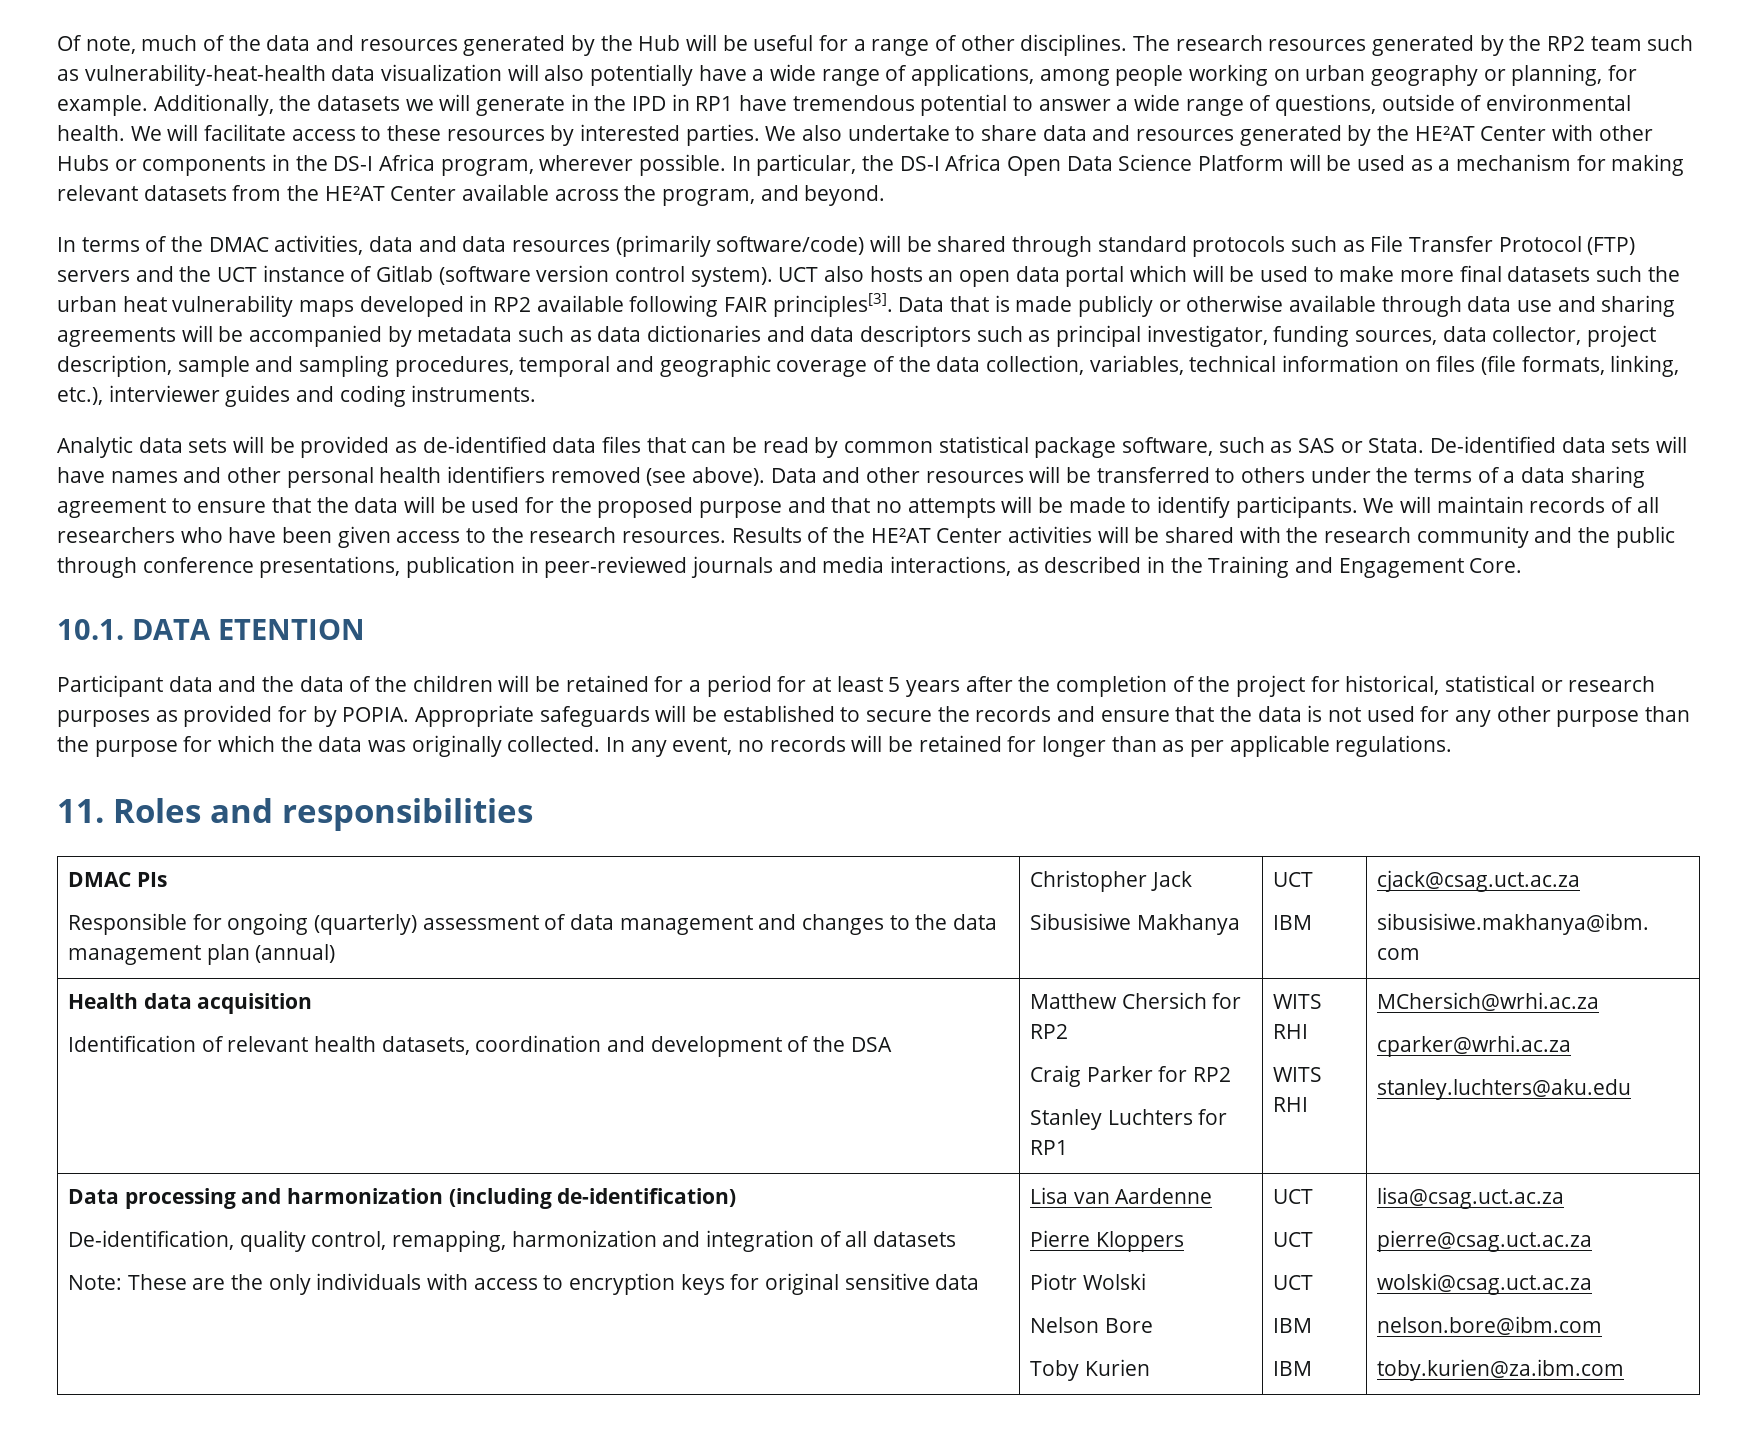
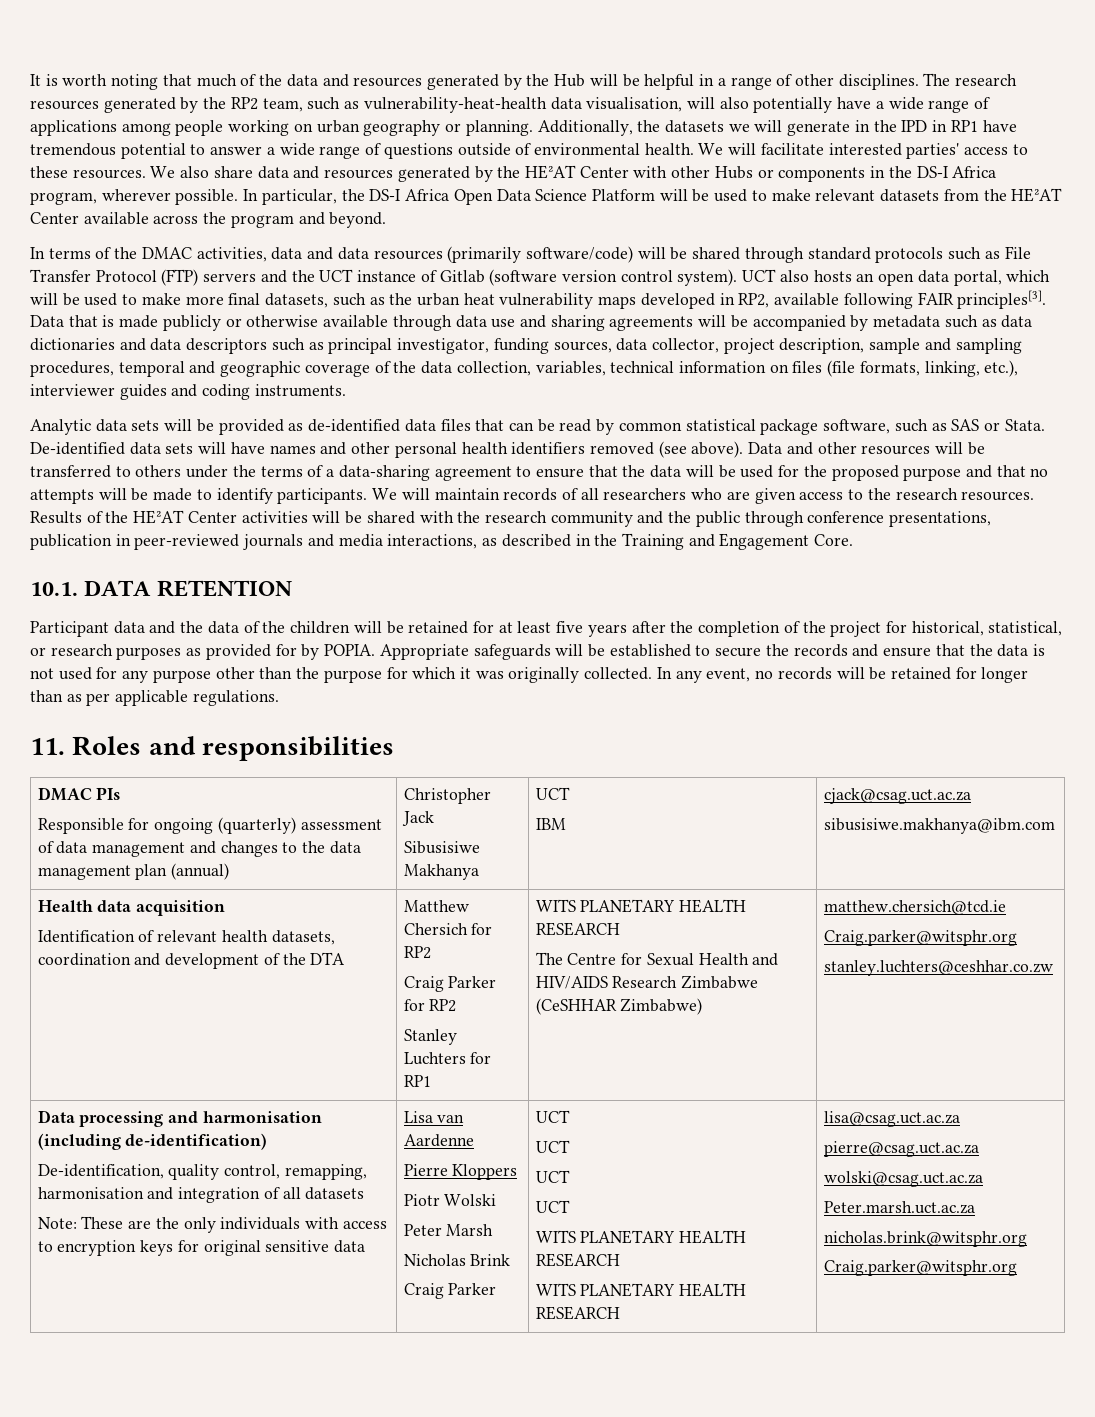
[57,35,136,54] Of note, -> [30,74,192,90] It is worth noting that
[753,35,849,51] useful for -> [644,74,715,90] helpful in
[1590,36,1642,51] team -> [262,98,303,112] team,
[381,64,503,81] visualization -> [586,97,683,112] visualisation,
[911,64,1035,86] applications, -> [30,120,117,136] applications
[1511,64,1638,86] [57,95,148,116] planning, for example. -> [465,120,533,136] planning.
[1275,94,1377,116] questions, -> [383,143,453,159] questions
(287, 132) none -> [828,143,960,159] interested parties'
[446,124,976,146] resources by interested parties. We also undertake to -> [72,166,210,179] resources. We also
[1410,154,1685,176] as a mechanism for making -> [751,189,811,201] to make
[662,189,756,206] program, -> [230,215,294,228] program
[1065,266,1125,287] portal -> [953,270,1002,286] portal,
[1507,266,1643,282] datasets such -> [265,293,385,308] datasets, such as
[493,297,532,312] RP2 -> [738,293,770,308] RP2,
[1521,466,1645,488] data sharing -> [338,465,430,481] data-sharing
[228,527,333,543] have been -> [726,491,750,500] are
[217,619,365,640] ETENTION -> [156,580,292,597] RETENTION
[689,675,807,697] a period for -> (494, 627) none
[888,677,901,692] 5 -> [556,621,584,633] five
[1445,675,1536,692] statistical -> [988,621,1063,636] statistical,
[1496,706,1640,727] other purpose -> [152,667,255,683] purpose other
[280,736,363,752] the data -> [459,667,471,679] it
[850,1037,892,1052] DSA -> [310,952,346,965] DTA
[1273,1024,1309,1039] [1273,1067,1323,1082] [1273,1097,1309,1112] [1377,992,1600,1011] [1377,1035,1572,1057] [1377,1079,1632,1100] RHI // WITS RHI | MChersich@wrhi.ac.za // cparker@wrhi.ac.za // stanley.luchters@aku.edu -> [580,899,747,913] [535,922,620,936] [535,952,779,966] [535,975,759,989] [535,998,703,1015] [823,900,1006,915] [823,930,1017,946] [823,960,1053,976] PLANETARY HEALTH RESEARCH // The Centre for Sexual Health and HIV/AIDS Research Zimbabwe (CeSHHAR Zimbabwe) | matthew.chersich@tcd.ie // Craig.parker@witsphr.org // stanley.luchters@ceshhar.co.zw
[287,1188,444,1204] harmonization -> [202,1111,322,1123] harmonisation
[511,1230,657,1247] harmonization -> [37,1187,144,1199] harmonisation
[1030,1317,1153,1333] [1030,1359,1150,1381] [1273,1189,1314,1204] [1273,1232,1314,1247] [1273,1275,1314,1290] [1273,1318,1313,1333] [1273,1361,1313,1376] Nelson Bore // Toby Kurien | UCT // UCT // UCT // IBM // IBM -> [403,1224,494,1236] [403,1254,511,1266] [403,1283,497,1299] [535,1110,570,1123] [535,1140,570,1153] [535,1170,570,1183] [535,1200,570,1213] [535,1230,747,1244] [535,1253,620,1267] [535,1283,747,1297] [535,1306,620,1320] Peter Marsh // Nicholas Brink // Craig Parker | UCT // UCT // UCT // UCT // WITS PLANETARY HEALTH RESEARCH // WITS PLANETARY HEALTH RESEARCH
[1377,1316,1603,1335] [1377,1359,1625,1381] nelson.bore@ibm.com // toby.kurien@za.ibm.com -> [823,1201,975,1214] [823,1231,1027,1247] [823,1260,1017,1276] Peter.marsh.uct.ac.za // nicholas.brink@witsphr.org // Craig.parker@witsphr.org

